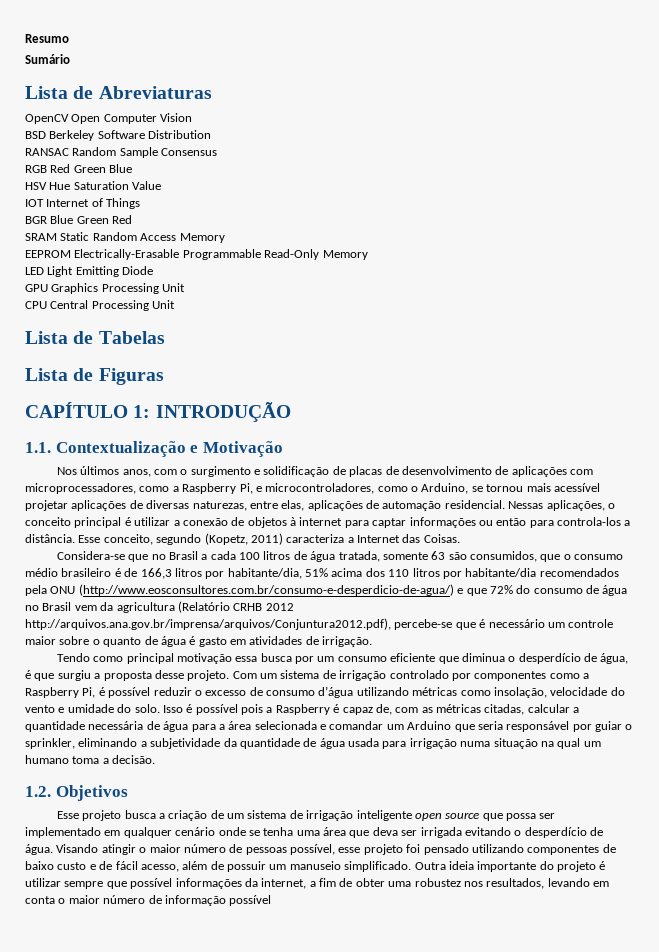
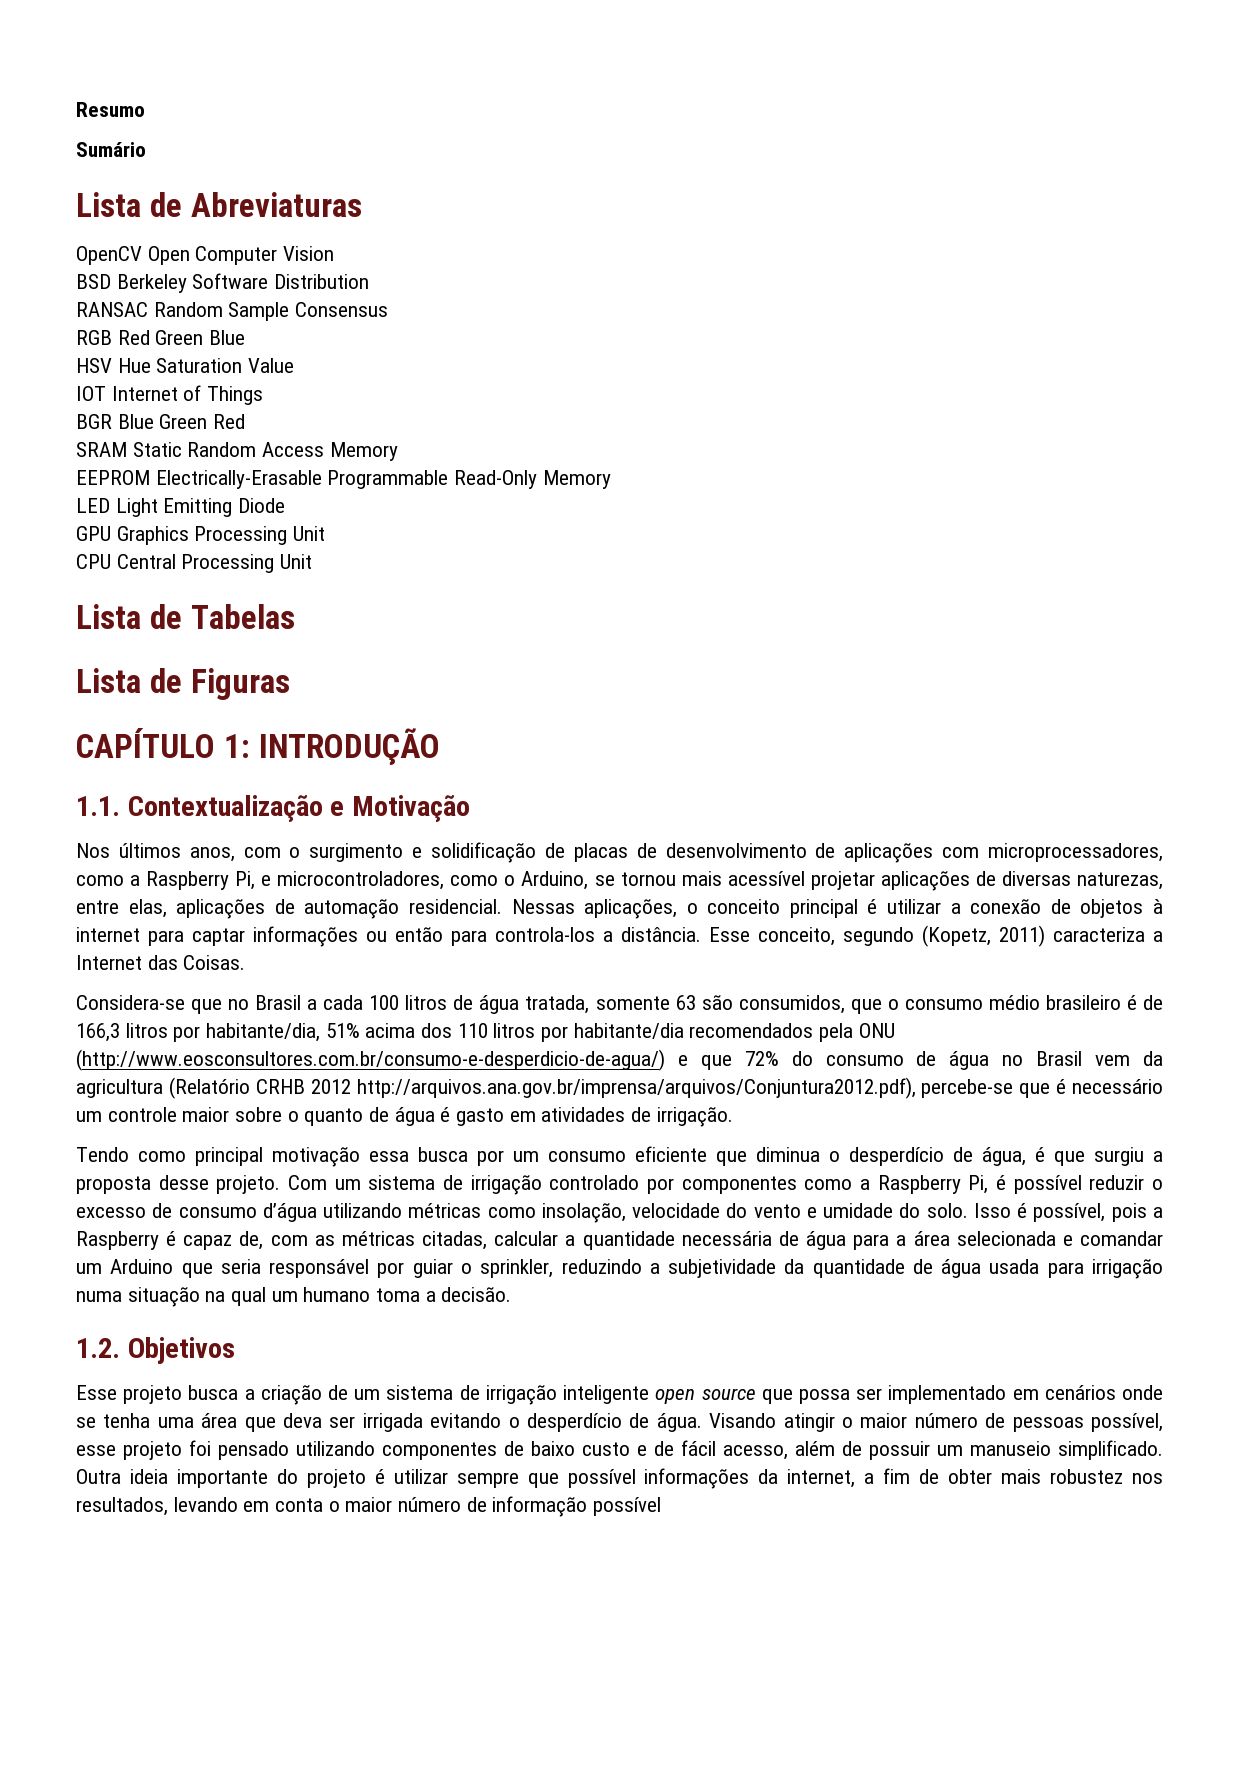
[195,704,238,715] possível -> [1033,1203,1106,1222] possível,
[78,738,138,747] eliminando -> [561,1259,642,1274] reduzindo
[123,827,216,838] qualquer cenário -> [1044,1385,1116,1400] cenários
[388,881,412,887] uma -> [1001,1469,1042,1484] mais

